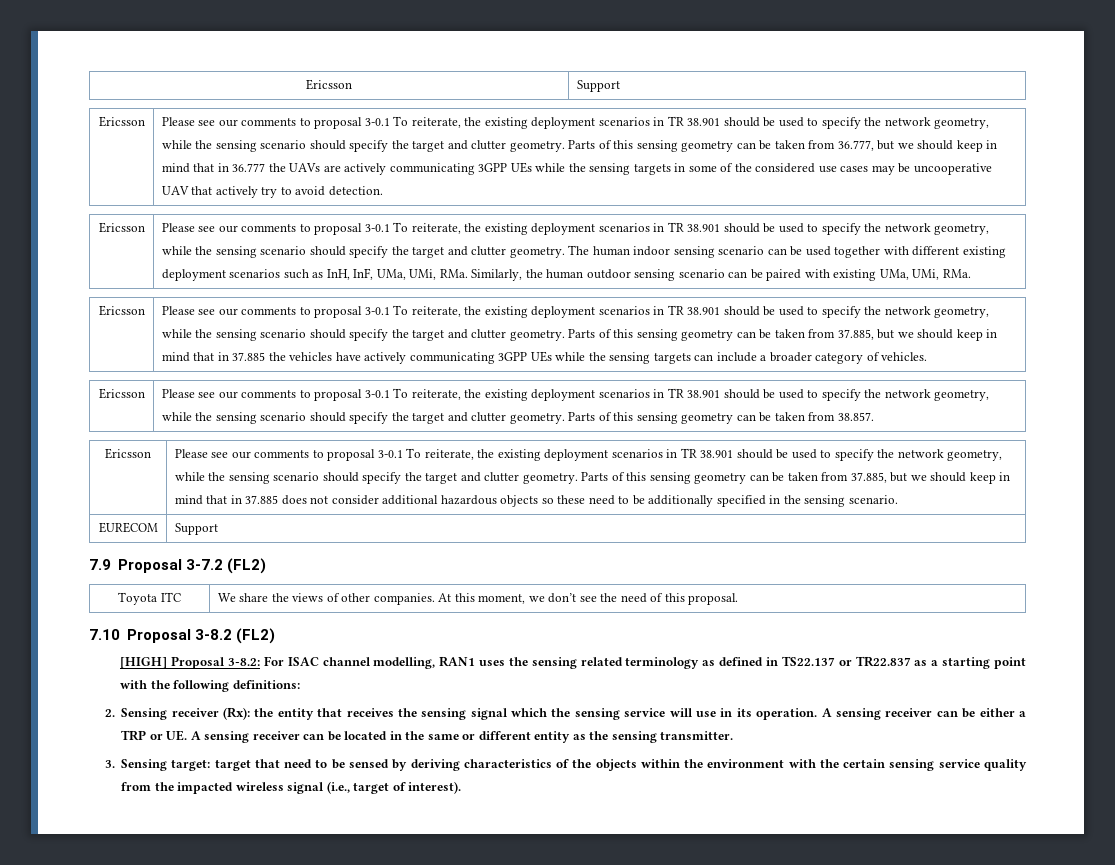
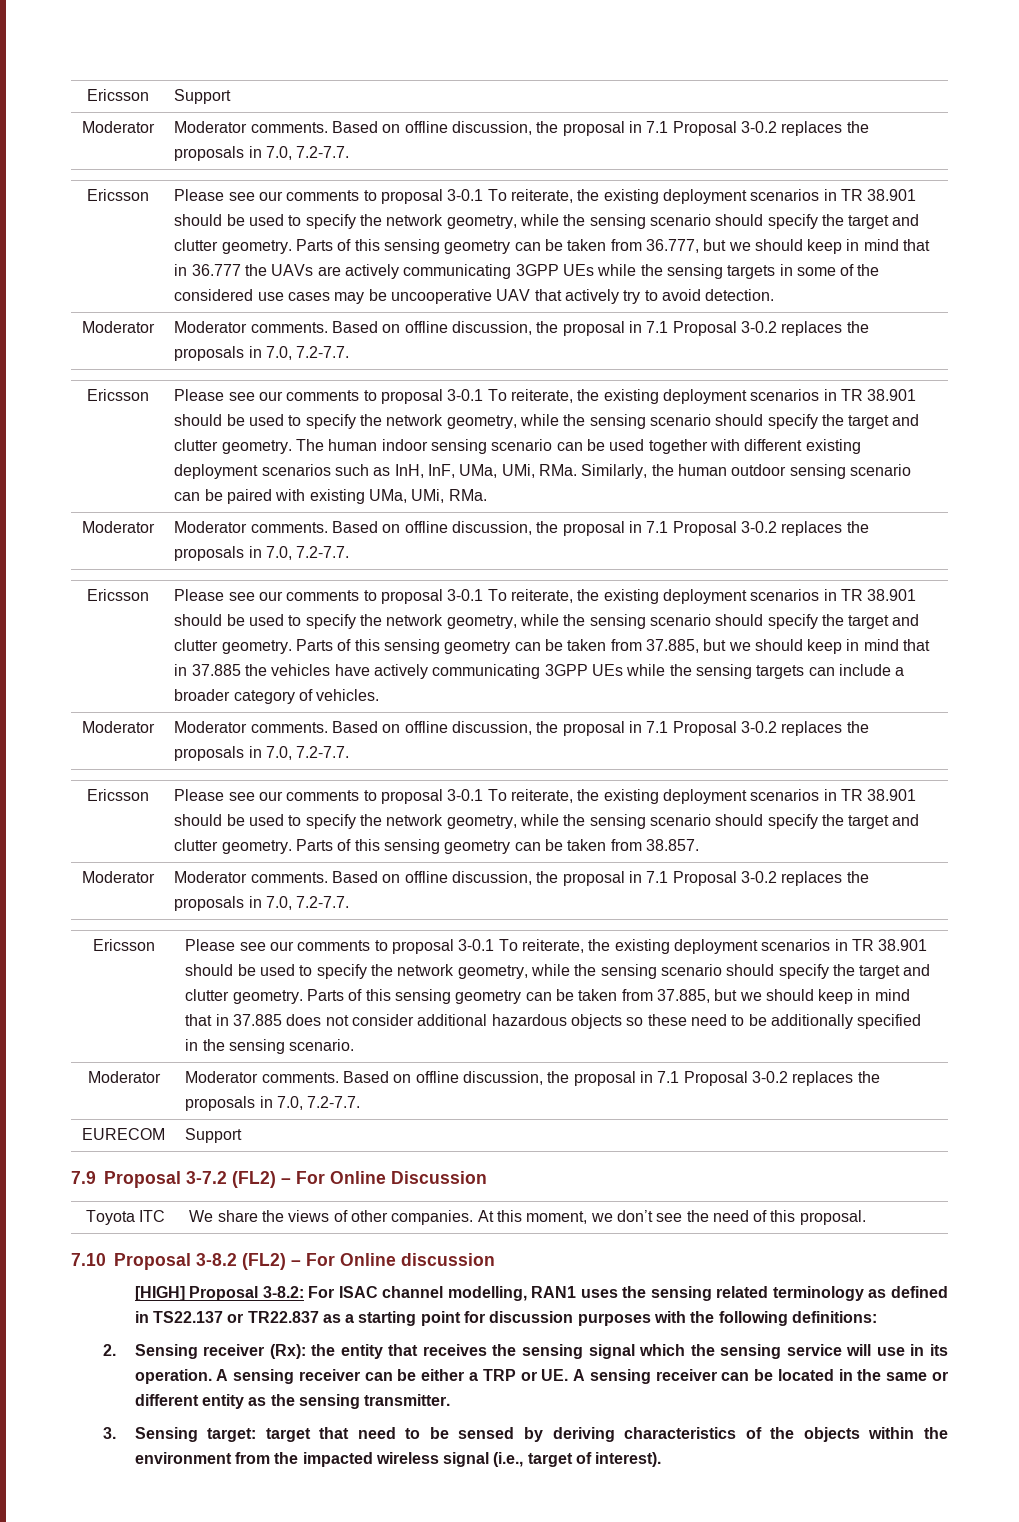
(620, 86) none -> [82,121,155,133] [174,121,869,136] [174,146,350,161] // Moderator | Moderator comments. Based on offline discussion, the proposal in 7.1 Proposal 3-0.2 replaces the proposals in 7.0, 7.2-7.7.
(383, 191) none -> [82,321,155,333] [174,321,869,336] [174,346,350,361] // Moderator | Moderator comments. Based on offline discussion, the proposal in 7.1 Proposal 3-0.2 replaces the proposals in 7.0, 7.2-7.7.
(971, 273) none -> [82,521,155,533] [174,521,869,536] [174,546,350,561] // Moderator | Moderator comments. Based on offline discussion, the proposal in 7.1 Proposal 3-0.2 replaces the proposals in 7.0, 7.2-7.7.
(928, 356) none -> [82,721,155,733] [174,721,869,736] [174,746,350,761] // Moderator | Moderator comments. Based on offline discussion, the proposal in 7.1 Proposal 3-0.2 replaces the proposals in 7.0, 7.2-7.7.
(874, 416) none -> [82,871,155,883] [174,871,869,886] [174,896,350,911] // Moderator | Moderator comments. Based on offline discussion, the proposal in 7.1 Proposal 3-0.2 replaces the proposals in 7.0, 7.2-7.7.
(898, 499) none -> [87,1071,161,1083] [185,1071,880,1086] [185,1096,361,1111] // Moderator | Moderator comments. Based on offline discussion, the proposal in 7.1 Proposal 3-0.2 replaces the proposals in 7.0, 7.2-7.7.
(266, 566) none -> [281,1171,487,1184] – For Online Discussion
(275, 636) none -> [291,1253,495,1266] – For Online discussion
(1026, 663) none -> [464,1311,651,1326] for discussion purposes
[788,759,1028,771] with the certain sensing service quality -> (232, 1458) none

